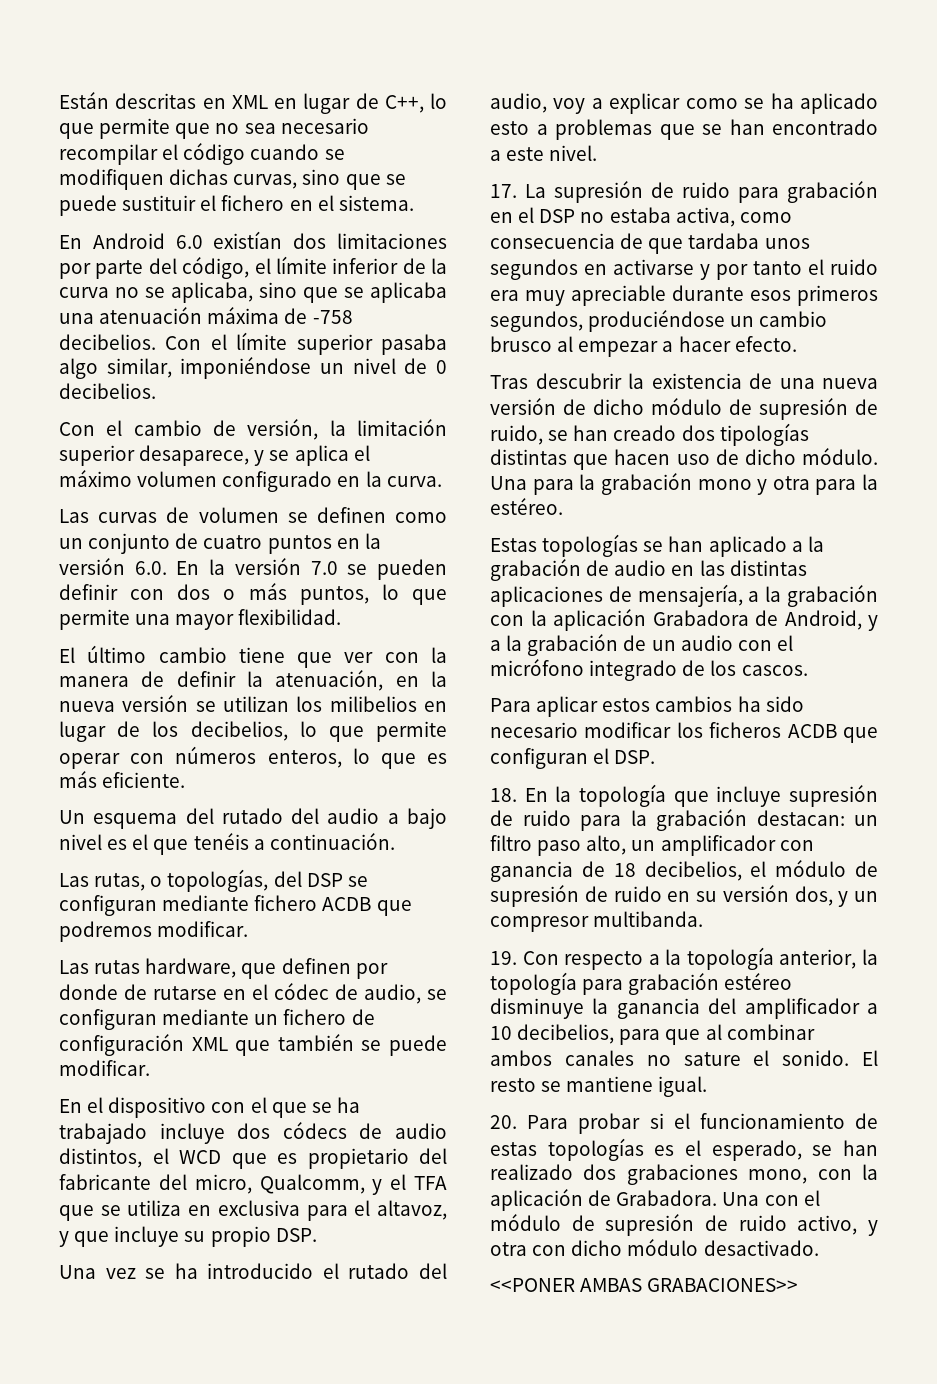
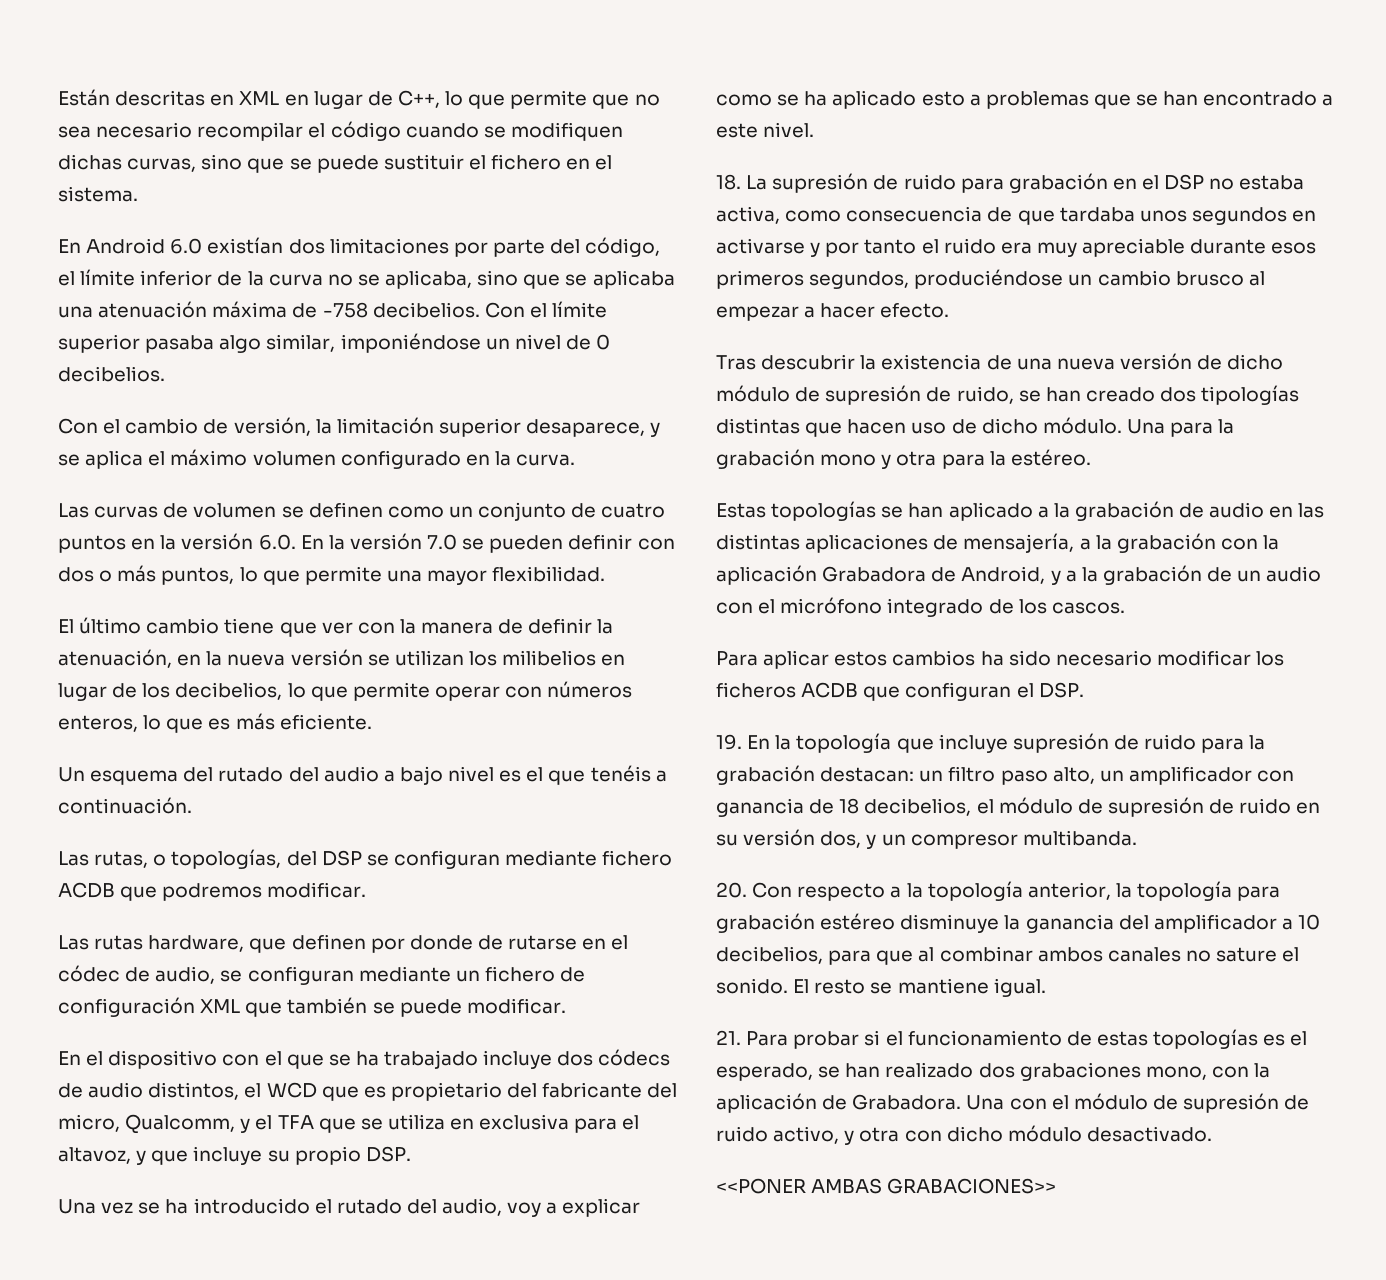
[490,184,517,198] 17. -> [716,174,741,190] 18.
[490,788,517,802] 18. -> [716,734,742,750] 19.
[490,951,517,965] 19. -> [716,882,747,898] 20.
[490,1115,517,1129] 20. -> [716,1030,741,1045] 21.

